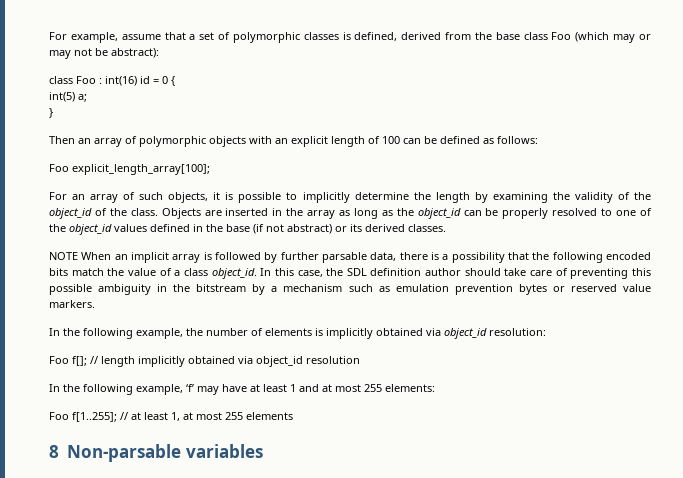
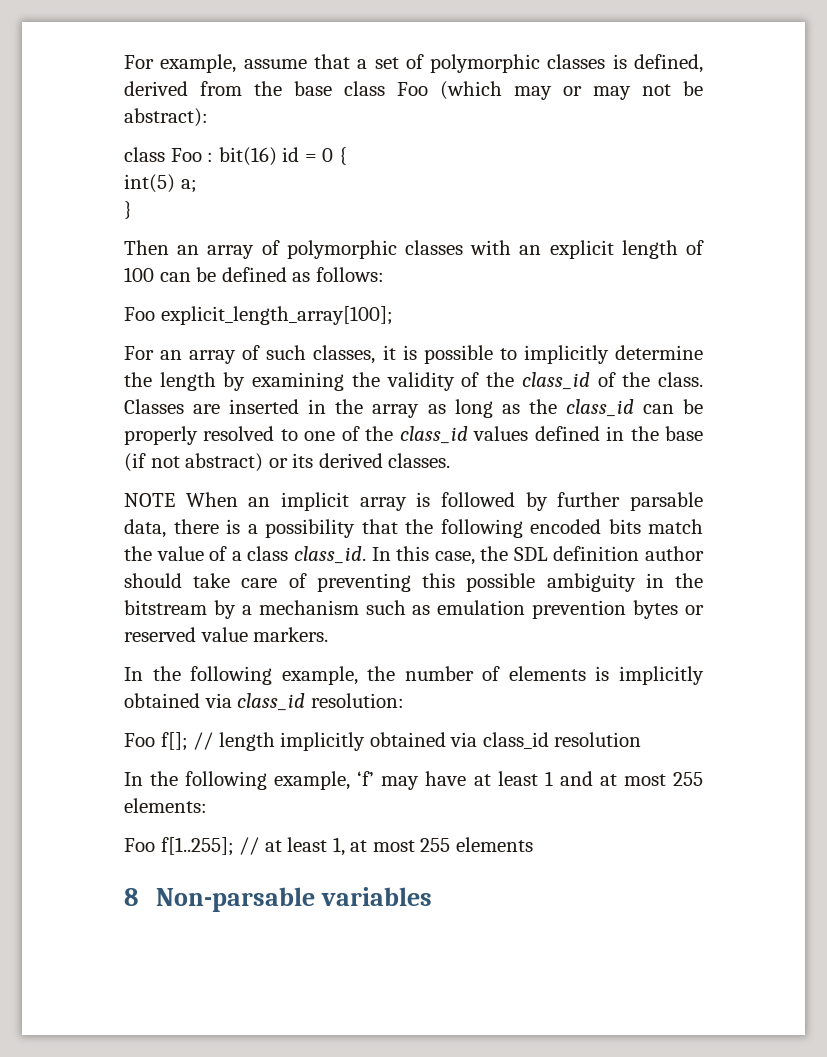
[105,76,137,86] int(16) -> [218,147,277,166] bit(16)
[209,136,246,147] objects -> [404,240,463,255] classes
[168,192,209,203] objects, -> [313,345,376,364] classes,
[49,208,92,219] object_id -> [521,372,590,390] class_id
[161,208,201,219] Objects -> [124,399,184,414] Classes
[417,208,461,219] object_id -> [565,399,634,417] class_id
[69,224,112,235] object_id -> [399,426,468,444] class_id
[211,268,257,279] object_id. -> [293,546,366,564] class_id.
[444,328,487,339] object_id -> [237,693,306,711] class_id
[256,356,303,367] object_id -> [482,732,549,749] class_id

